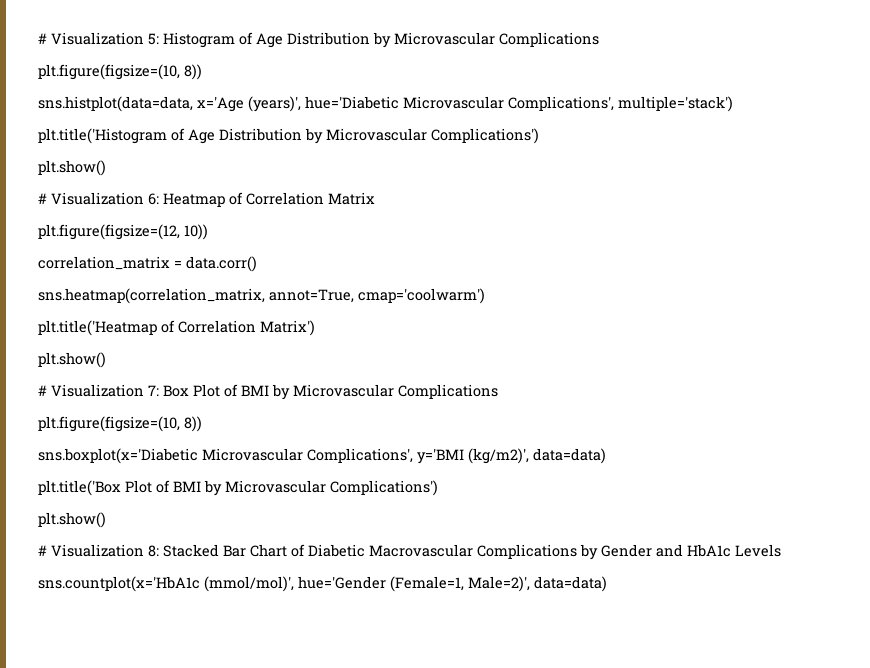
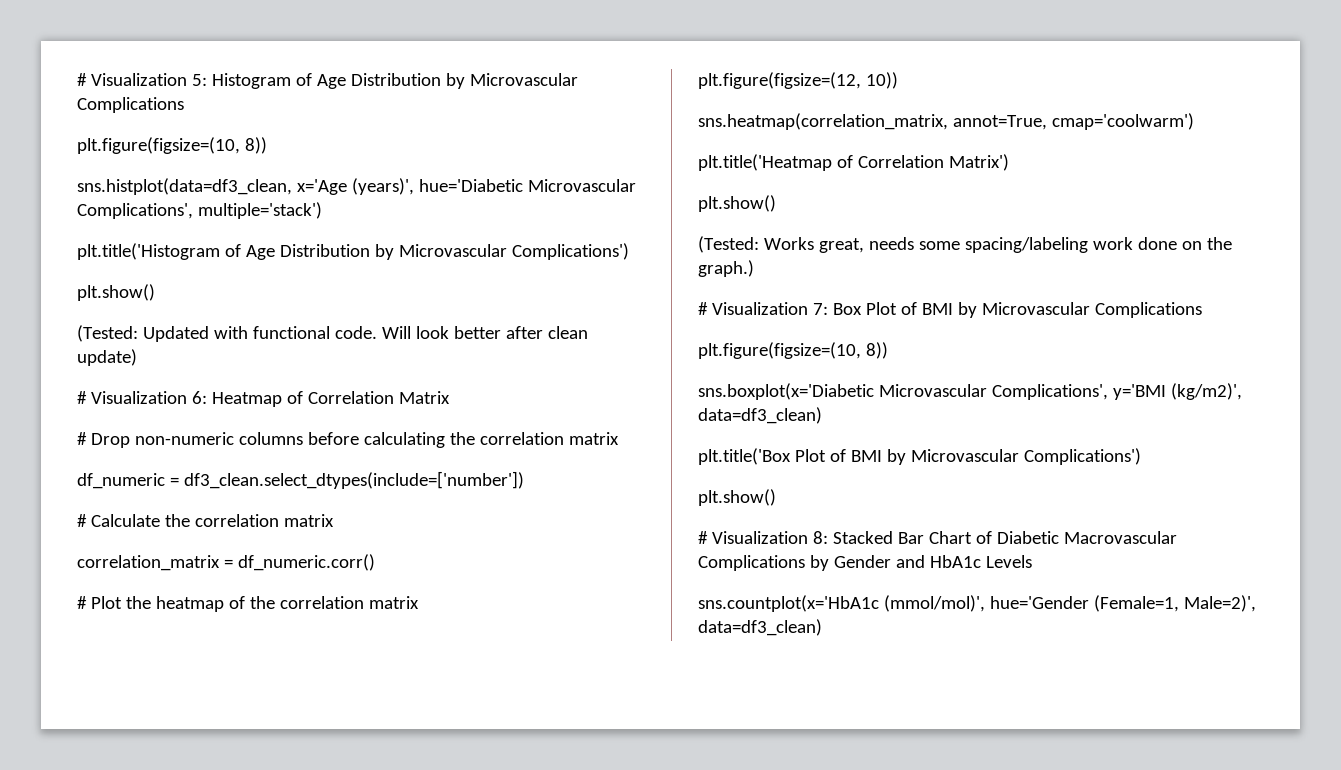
[38,96,193,112] sns.histplot(data=data, -> [77,178,292,195] sns.histplot(data=df3_clean,
(106, 168) none -> [77,325,588,342] [77,349,137,366] // (Tested: Updated with functional code. Will look better after clean update)
[38,224,208,240] [38,256,257,272] plt.figure(figsize=(12, 10)) // correlation_matrix = data.corr() -> [77,432,619,448] [77,471,524,489] [77,514,334,527] [77,554,375,571] [77,596,419,612] [698,72,898,89] # Drop non-numeric columns before calculating the correlation matrix // df_numeric = df3_clean.select_dtypes(include=['number']) // # Calculate the correlation matrix // correlation_matrix = df_numeric.corr() // # Plot the heatmap of the correlation matrix // plt.figure(figsize=(12, 10))
(106, 360) none -> [698,236,1232,253] [698,260,754,277] // (Tested: Works great, needs some spacing/labeling work done on the graph.)
[533,448,606,464] data=data) -> [698,407,822,424] data=df3_clean)
[534,576,607,592] data=data) -> [698,619,822,636] data=df3_clean)

